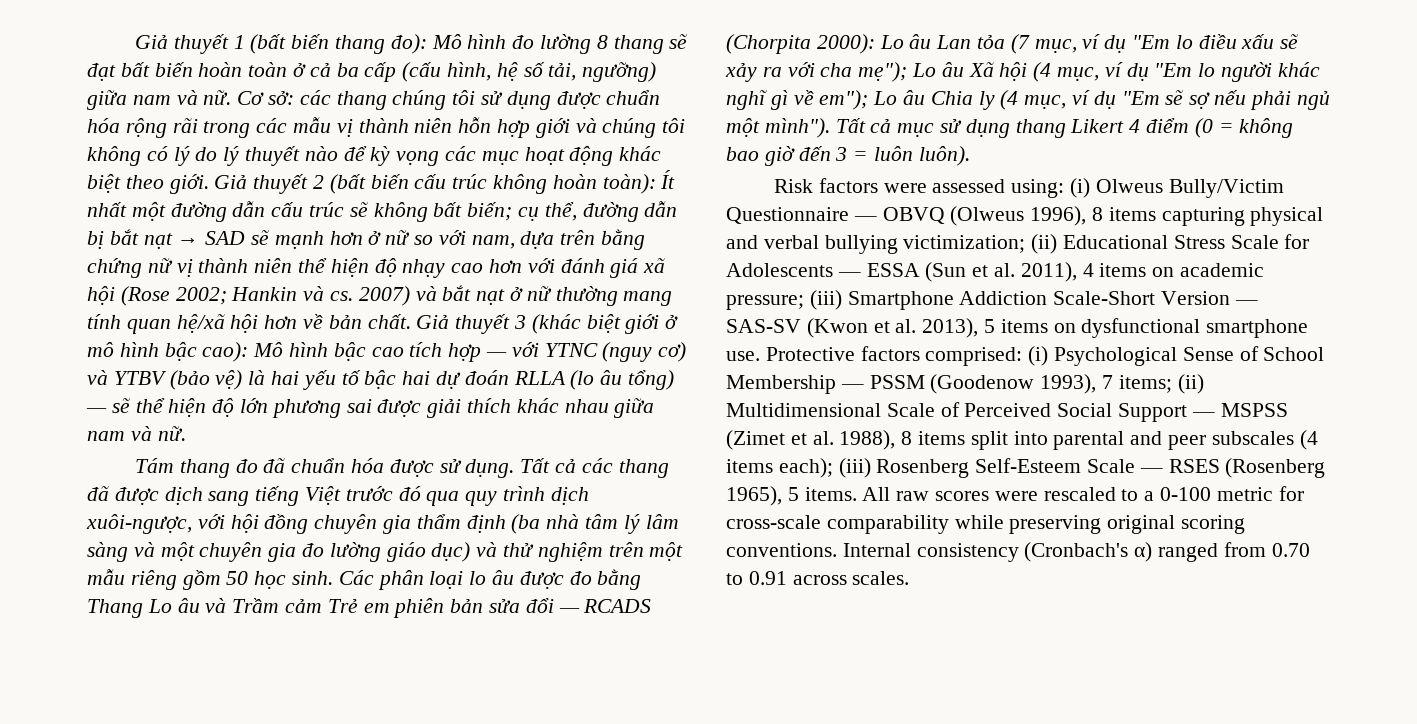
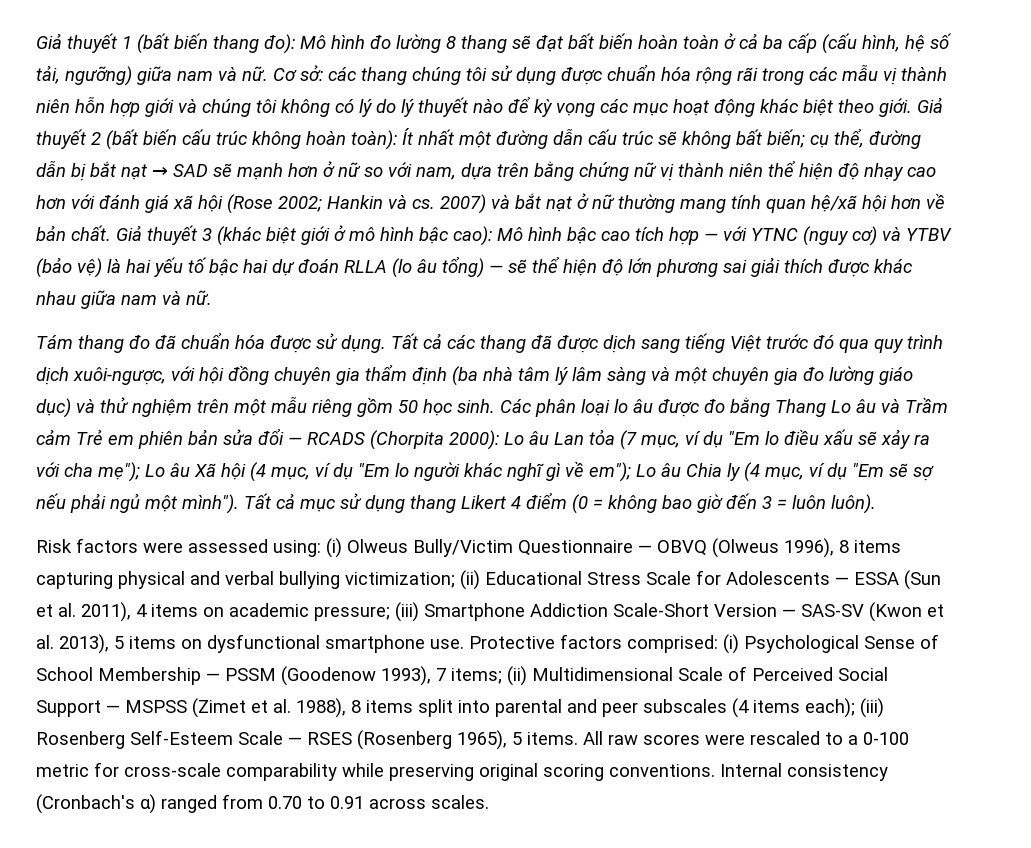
[377,399,422,417] được -> (747, 266) none
(512, 405) none -> [828,259,869,277] được

